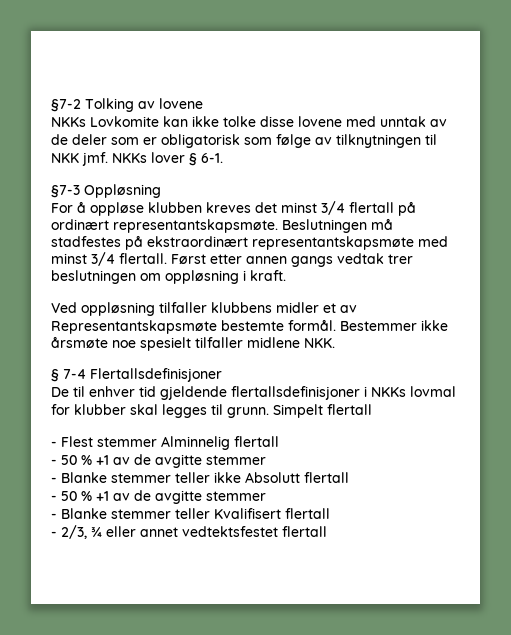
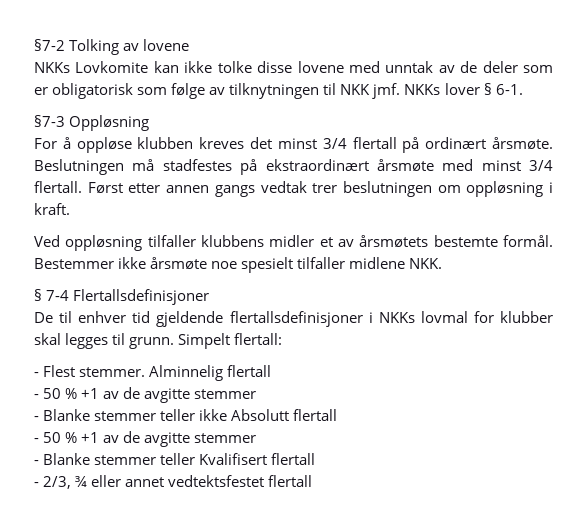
[113,219,278,233] representantskapsmøte. -> [492,137,553,149] årsmøte.
[252,236,414,250] representantskapsmøte -> [376,159,434,171] årsmøte
[51,320,217,334] Representantskapsmøte -> [359,235,429,247] årsmøtets
[327,404,372,415] flertall -> [234,333,283,345] flertall:
[97,437,157,447] stemmer -> [79,367,146,377] stemmer.

